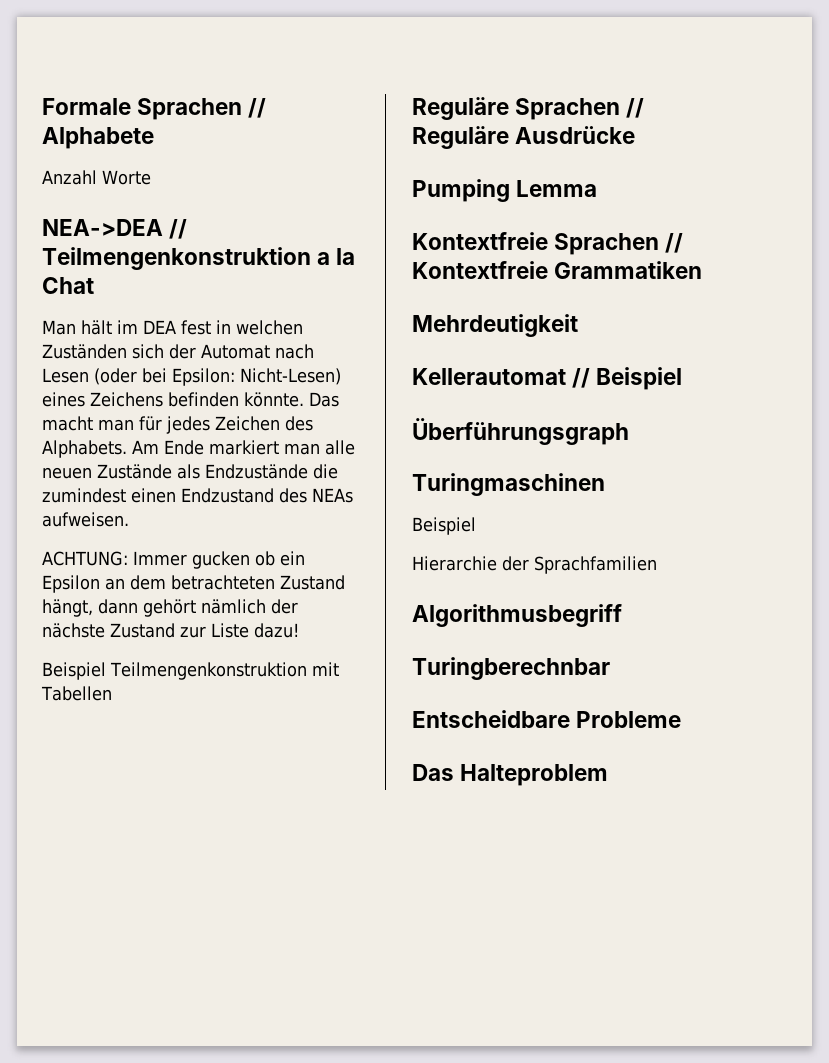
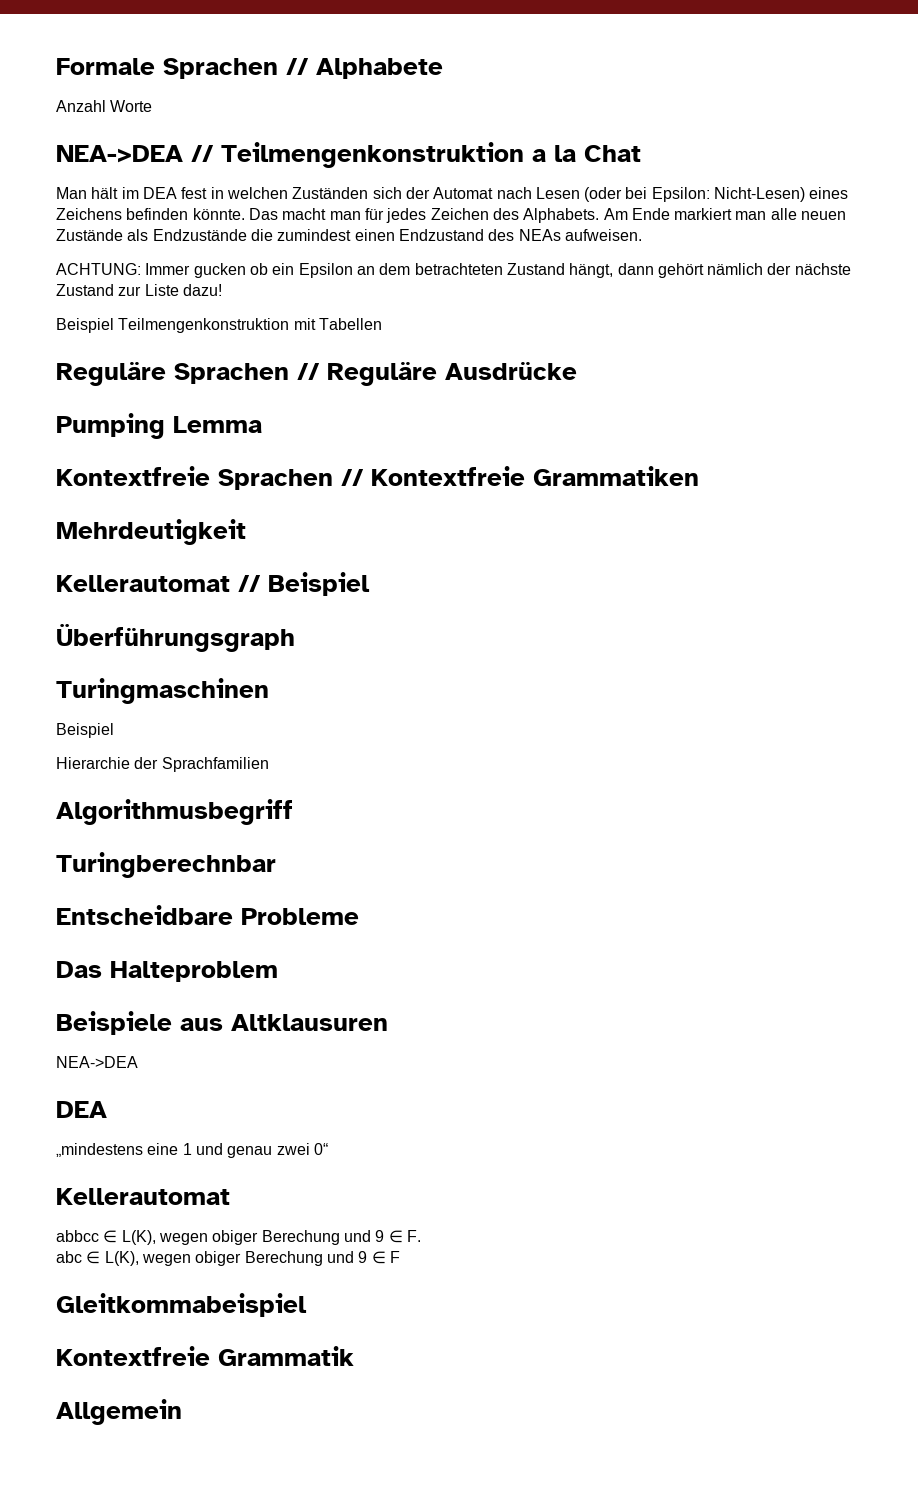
(609, 775) none -> [56,1011,388,1035] [56,1056,138,1068] [56,1101,107,1118] [56,1143,328,1158] [56,1188,230,1205] [56,1230,421,1245] [56,1251,400,1266] [56,1293,307,1317] [56,1346,354,1366] [56,1399,182,1425] // Beispiele aus Altklausuren // NEA->DEA // DEA // „mindestens eine 1 und genau zwei 0“ // Kellerautomat // abbcc ∈ L(K), wegen obiger Berechung und 9 ∈ F. // abc ∈ L(K), wegen obiger Berechung und 9 ∈ F // Gleitkommabeispiel // Kontextfreie Grammatik // Allgemein

